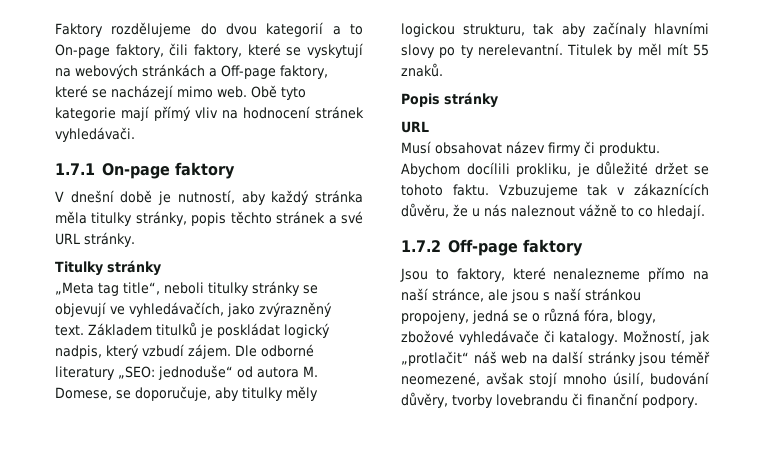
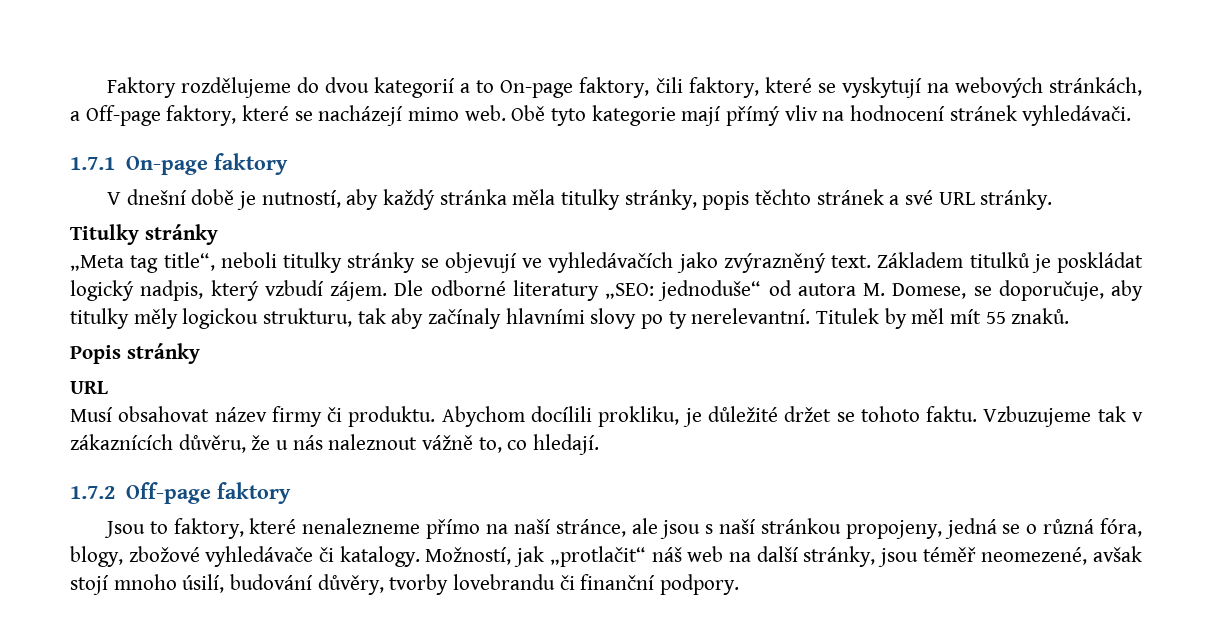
[142,64,205,77] stránkách -> [1048,77,1142,96] stránkách,
[129,302,224,317] vyhledávačích, -> [548,252,674,273] vyhledávačích
[621,206,634,217] to -> [478,437,502,453] to,
[587,351,636,366] stránky -> [803,546,876,567] stránky,

